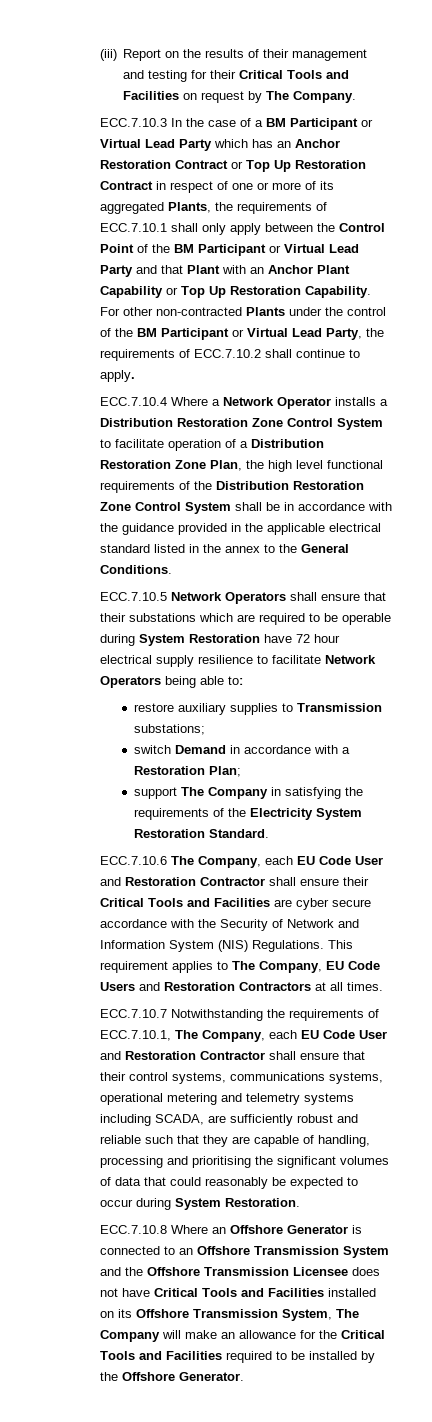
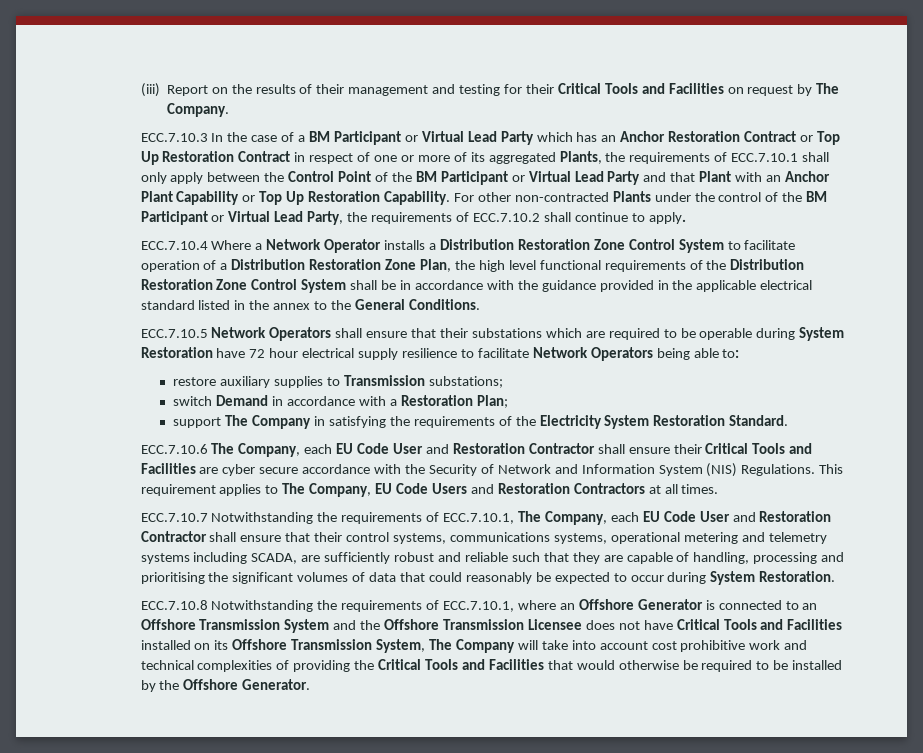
[170,1225,208,1234] Where -> [211,600,557,612] Notwithstanding the requirements of ECC.7.10.1, where
[184,1330,316,1339] make an allowance for -> [541,640,808,652] [140,660,351,672] take into account cost prohibitive work and technical complexities of providing
(222, 1355) none -> [547,660,698,670] that would otherwise be

